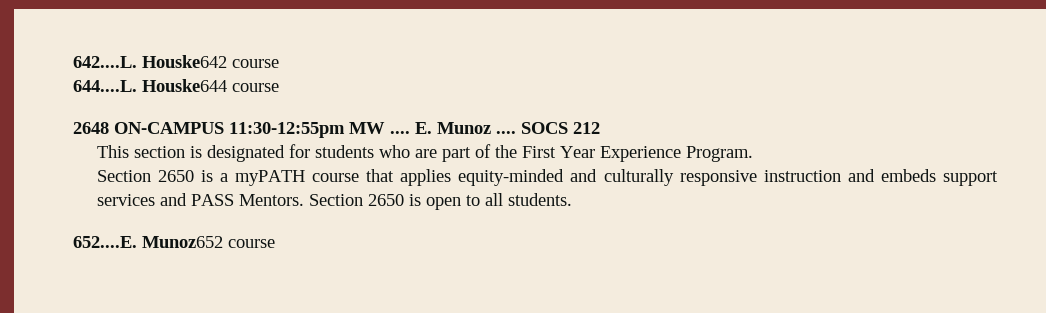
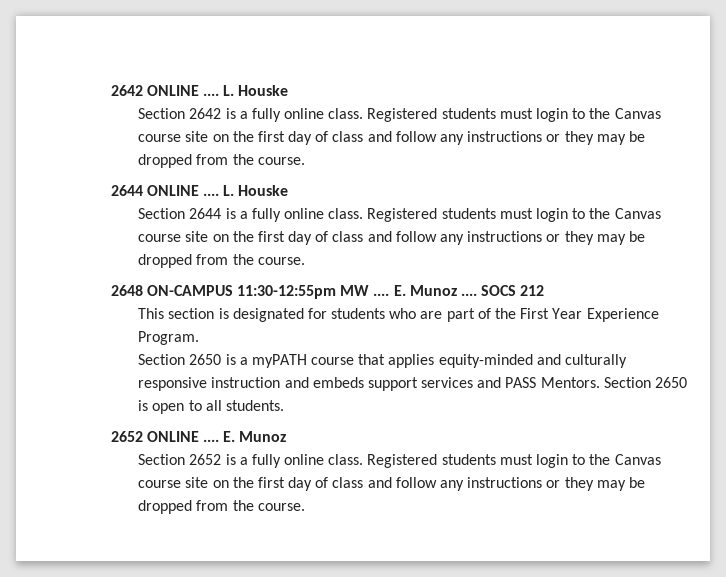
[72,55,279,68] [72,79,279,92] 642....L. Houske642 course // 644....L. Houske644 course -> [110,85,289,96] [138,108,661,122] [138,131,645,145] [138,154,305,168] [110,185,289,196] [138,208,661,222] [138,231,645,245] [138,254,305,268] 2642 ONLINE .... L. Houske // Section 2642 is a fully online class. Registered students must login to the Canvas course site on the first day of class and follow any instructions or they may be dropped from the course. // 2644 ONLINE .... L. Houske // Section 2644 is a fully online class. Registered students must login to the Canvas course site on the first day of class and follow any instructions or they may be dropped from the course.
[72,236,275,248] 652....E. Munoz652 course -> [110,431,287,442] [138,454,661,468] [138,477,645,491] [138,500,305,514] 2652 ONLINE .... E. Munoz // Section 2652 is a fully online class. Registered students must login to the Canvas course site on the first day of class and follow any instructions or they may be dropped from the course.

